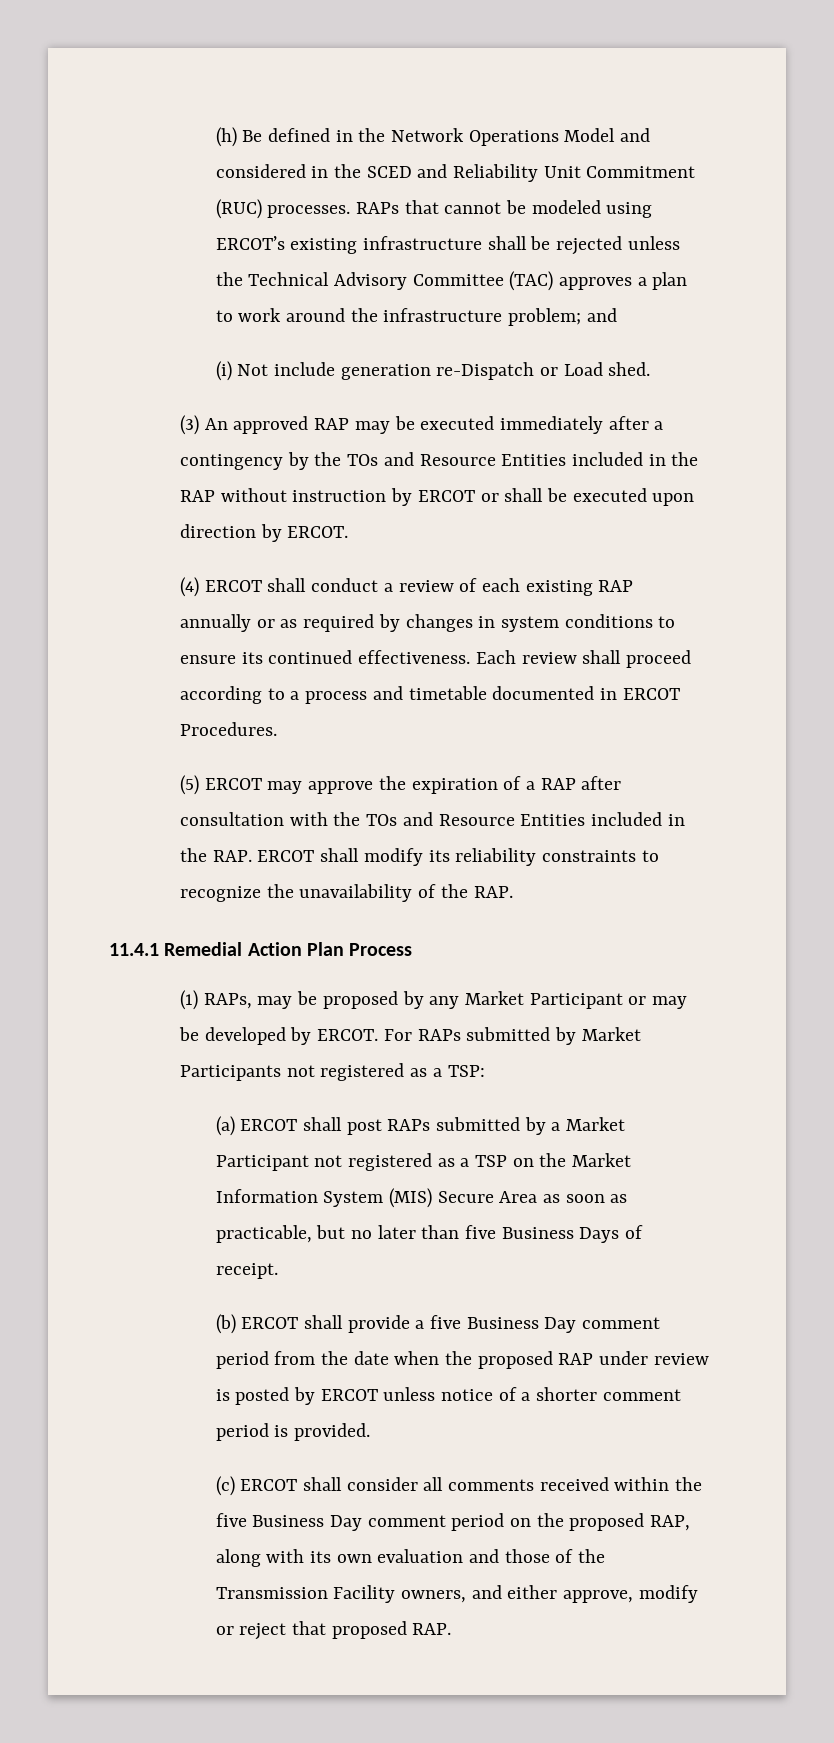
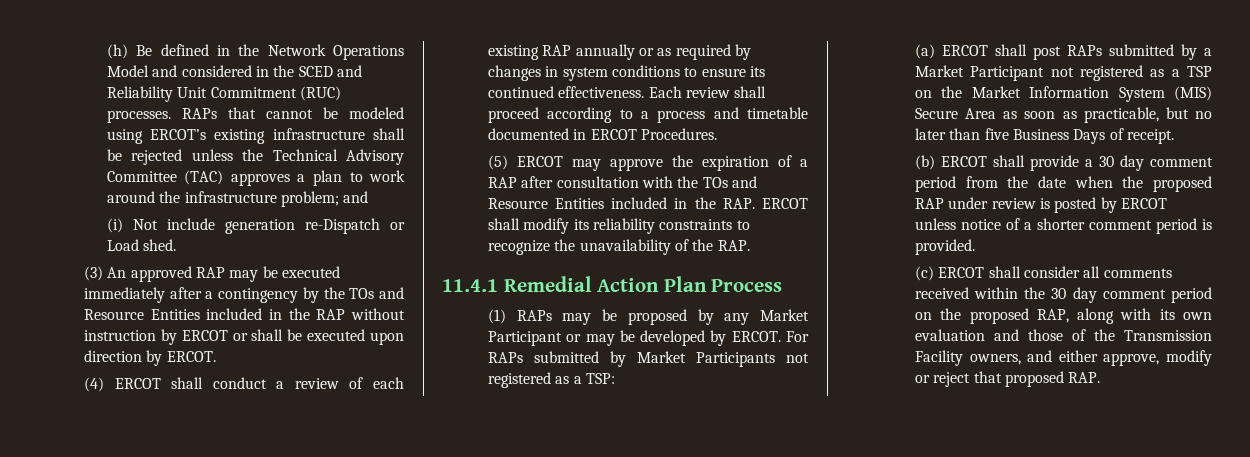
[203,993,252,1009] RAPs, -> [516,310,552,321] RAPs
[430,1315,577,1333] five Business Day -> [1098,155,1144,171] 30 day
[215,1513,363,1531] five Business Day -> [1051,287,1097,303] 30 day

